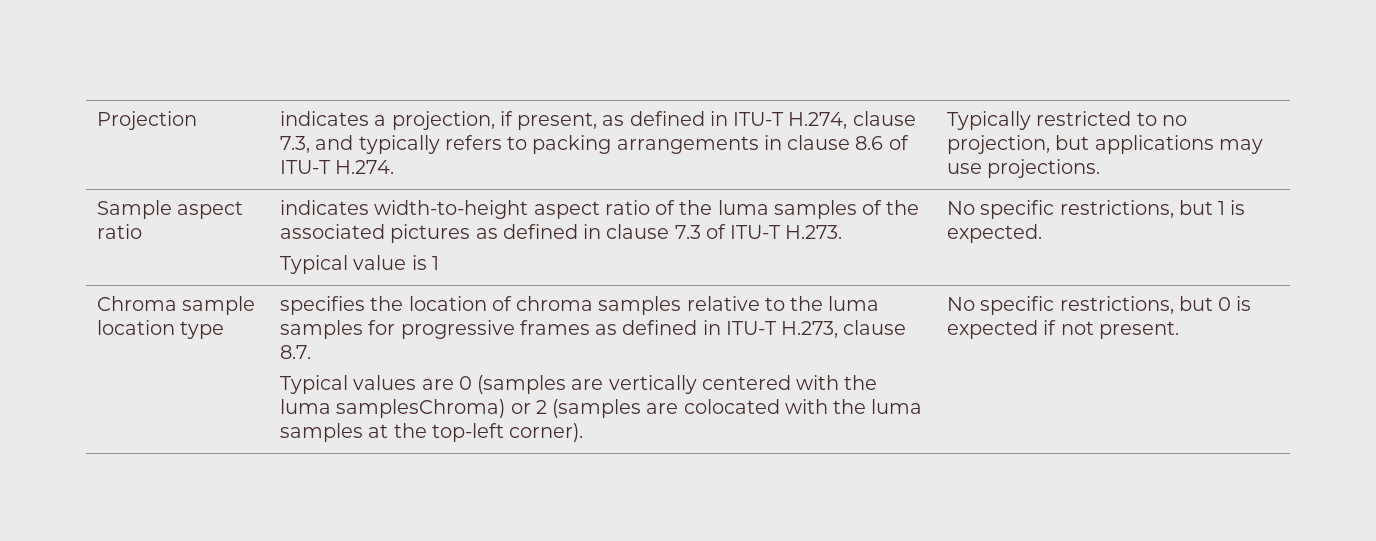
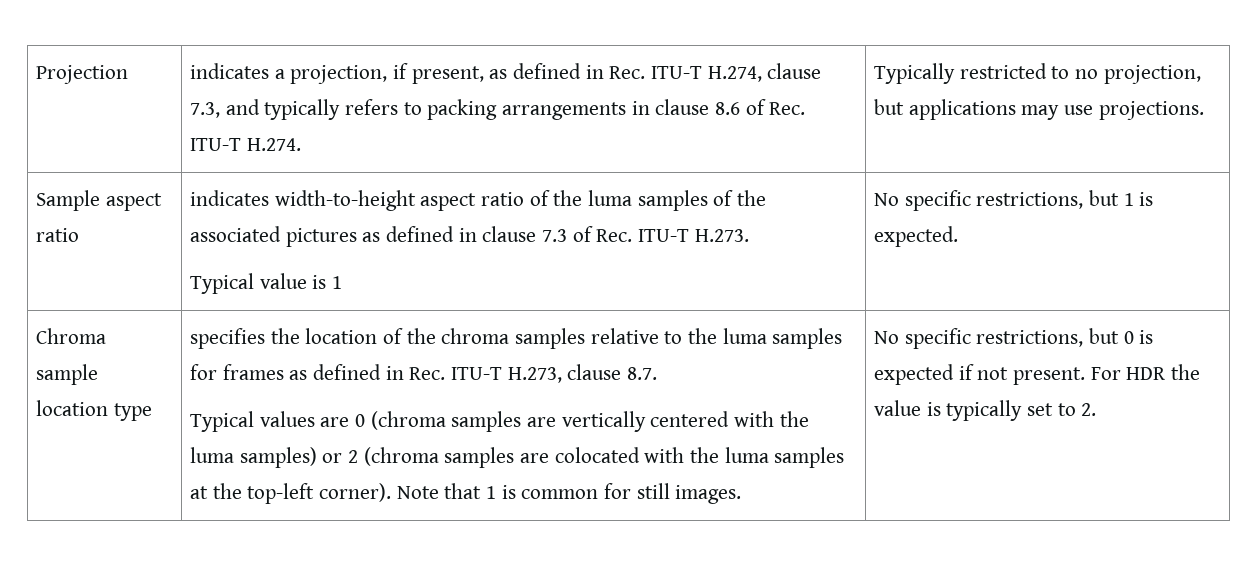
(728, 118) none -> [609,66,646,79] Rec.
(909, 142) none -> [769,102,806,115] Rec.
(726, 231) none -> [596,229,633,242] Rec.
(512, 303) none -> [406,328,436,344] the
[400,320,515,339] progressive -> (218, 372) none
(721, 327) none -> [409,367,446,380] Rec.
[477,375,567,394] (samples -> [370,411,522,432] (chroma samples
[336,399,506,418] samplesChroma) -> [239,447,317,468] samples)
[552,399,642,418] (samples -> [363,447,515,468] (chroma samples
(584, 432) none -> [396,483,742,504] Note that 1 is common for still images.
(1179, 330) none -> [1090,364,1201,380] [874,400,1097,421] For HDR the value is typically set to 2.

